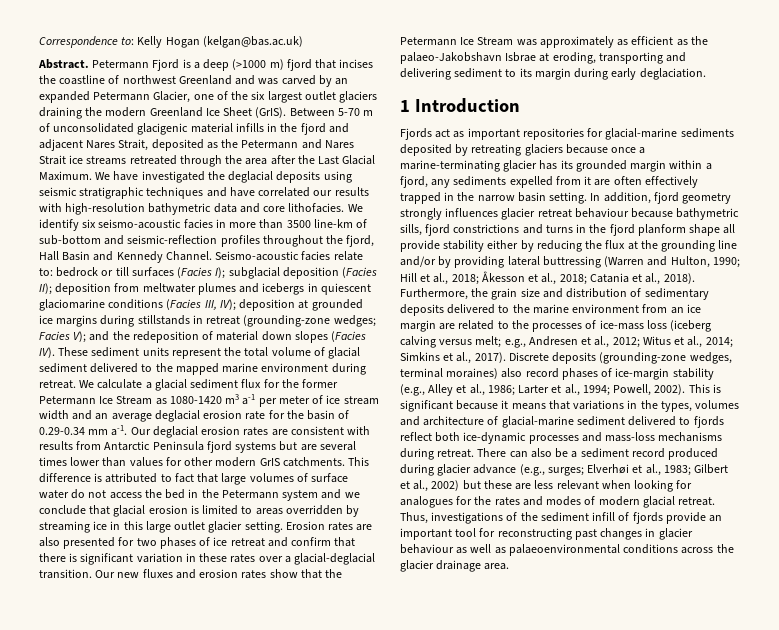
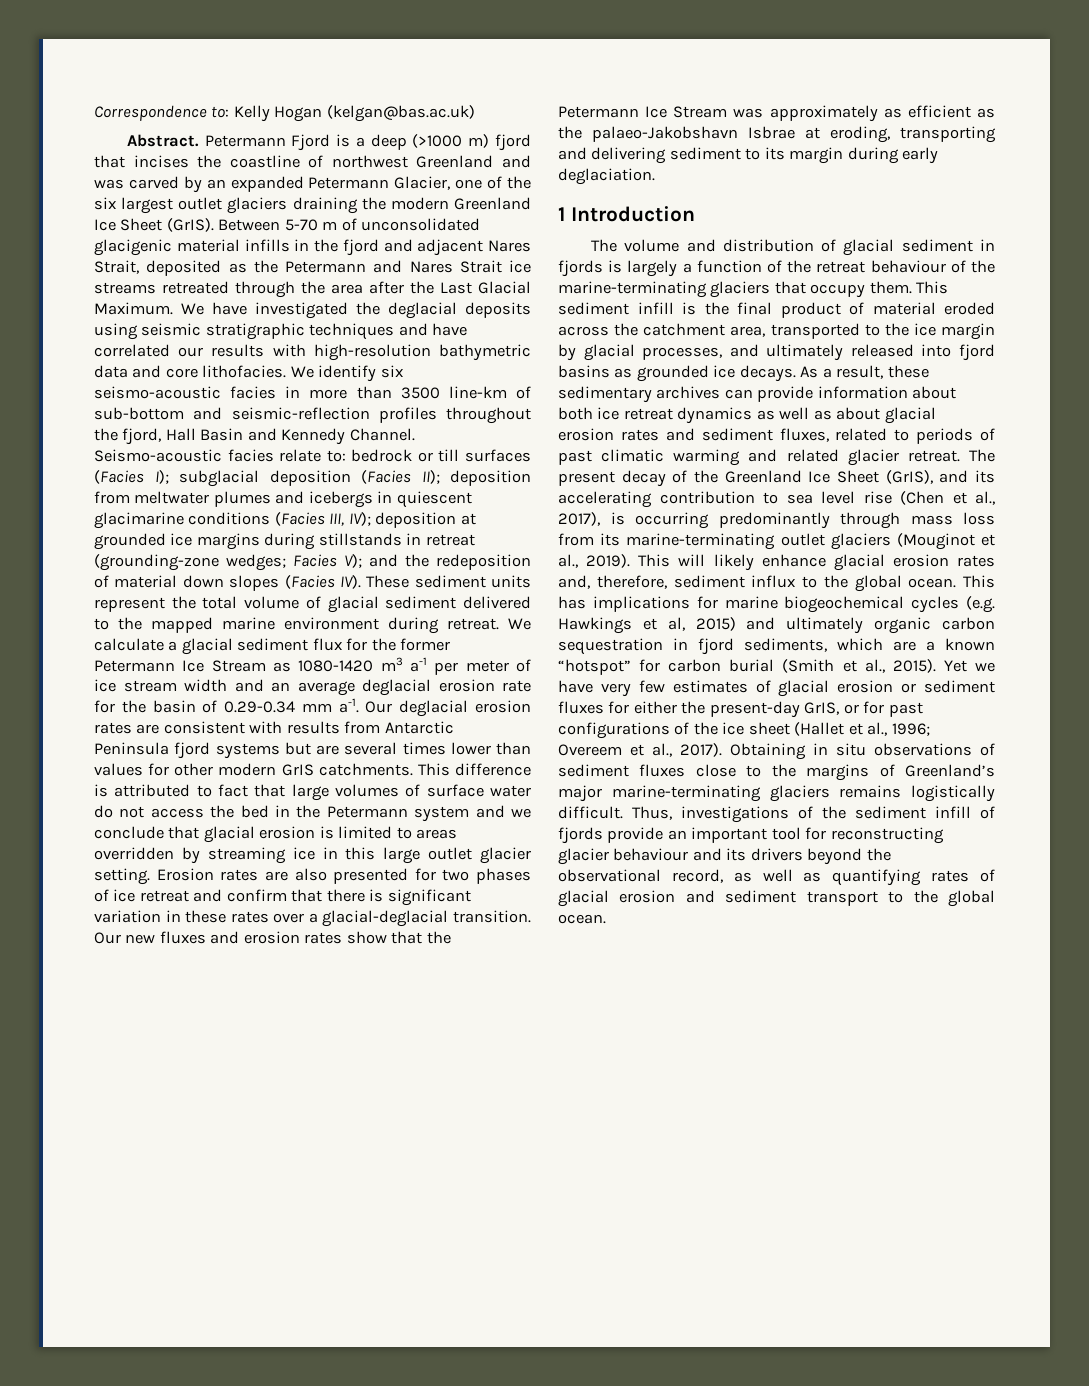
[39,299,105,311] glaciomarine -> [94,512,184,529] glacimarine
[400,128,734,140] [400,144,646,156] [400,160,712,172] [400,176,698,188] [400,192,732,204] [400,208,740,220] [400,224,736,236] [400,240,738,252] [400,256,740,268] [400,271,695,285] [400,288,709,300] [400,304,701,316] [400,320,712,332] [400,336,733,348] [400,352,732,364] [400,368,714,380] [400,384,721,396] [400,400,740,412] [400,416,724,428] [400,432,723,444] [400,448,719,460] [400,464,729,476] [400,480,693,492] [400,496,716,508] Fjords act as important repositories for glacial-marine sediments deposited by retreating glaciers because once a marine-terminating glacier has its grounded margin within a fjord, any sediments expelled from it are often effectively trapped in the narrow basin setting. In addition, fjord geometry strongly influences glacier retreat behaviour because bathymetric sills, fjord constrictions and turns in the fjord planform shape all provide stability either by reducing the flux at the grounding line and/or by providing lateral buttressing (Warren and Hulton, 1990; Hill et al., 2018; Åkesson et al., 2018; Catania et al., 2018). Furthermore, the grain size and distribution of sedimentary deposits delivered to the marine environment from an ice margin are related to the processes of ice-mass loss (iceberg calving versus melt; e.g., Andresen et al., 2012; Witus et al., 2014; Simkins et al., 2017). Discrete deposits (grounding-zone wedges, terminal moraines) also record phases of ice-margin stability (e.g., Alley et al., 1986; Larter et al., 1994; Powell, 2002). This is significant because it means that variations in the types, volumes and architecture of glacial-marine sediment delivered to fjords reflect both ice-dynamic processes and mass-loss mechanisms during retreat. There can also be a sediment record produced during glacier advance (e.g., surges; Elverhøi et al., 1983; Gilbert et al., 2002) but these are less relevant when looking for analogues for the rates and modes of modern glacial retreat. -> [590,239,995,256] [558,260,995,277] [558,281,949,298] [558,302,995,318] [558,323,995,340] [558,344,995,361] [558,365,929,382] [558,386,957,403] [558,407,936,424] [558,428,995,444] [558,449,995,466] [558,470,995,487] [558,491,995,508] [558,512,995,529] [558,533,995,550] [558,554,995,571] [558,575,995,592] [558,596,995,613] [558,617,995,634] [558,638,995,655] [558,659,995,675] [558,680,995,697] [558,701,923,718] [558,722,930,739] [558,743,995,760] [558,764,995,781] [558,785,995,802] [558,806,623,819] The volume and distribution of glacial sediment in fjords is largely a function of the retreat behaviour of the marine-terminating glaciers that occupy them. This sediment infill is the final product of material eroded across the catchment area, transported to the ice margin by glacial processes, and ultimately released into fjord basins as grounded ice decays. As a result, these sedimentary archives can provide information about both ice retreat dynamics as well as about glacial erosion rates and sediment fluxes, related to periods of past climatic warming and related glacier retreat. The present decay of the Greenland Ice Sheet (GrIS), and its accelerating contribution to sea level rise (Chen et al., 2017), is occurring predominantly through mass loss from its marine-terminating outlet glaciers (Mouginot et al., 2019). This will likely enhance glacial erosion rates and, therefore, sediment influx to the global ocean. This has implications for marine biogeochemical cycles (e.g. Hawkings et al, 2015) and ultimately organic carbon sequestration in fjord sediments, which are a known “hotspot” for carbon burial (Smith et al., 2015). Yet we have very few estimates of glacial erosion or sediment fluxes for either the present-day GrIS, or for past configurations of the ice sheet (Hallet et al., 1996; Overeem et al., 2017). Obtaining in situ observations of sediment fluxes close to the margins of Greenland’s major marine-terminating glaciers remains logistically difficult.
[574,528,693,540] [400,544,734,556] [400,560,510,572] past changes in glacier behaviour as well as palaeoenvironmental conditions across the glacier drainage area. -> [558,848,891,865] [558,869,995,886] [558,890,995,907] [558,914,606,924] glacier behaviour and its drivers beyond the observational record, as well as quantifying rates of glacial erosion and sediment transport to the global ocean.

